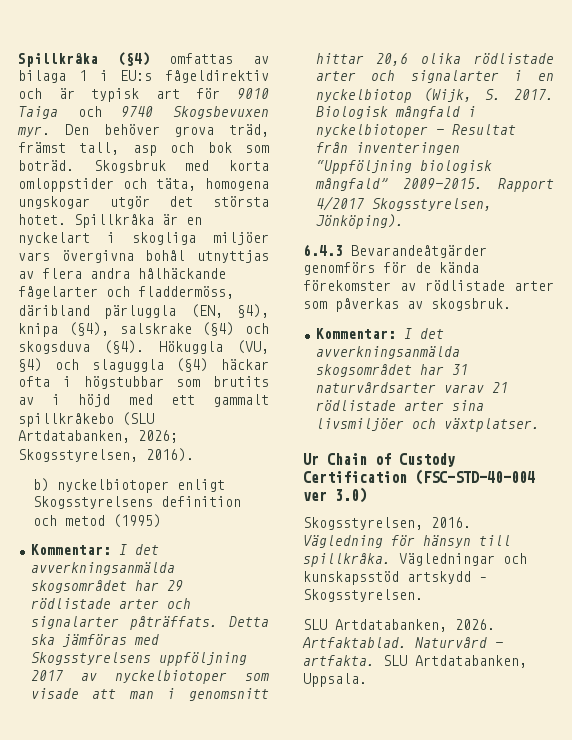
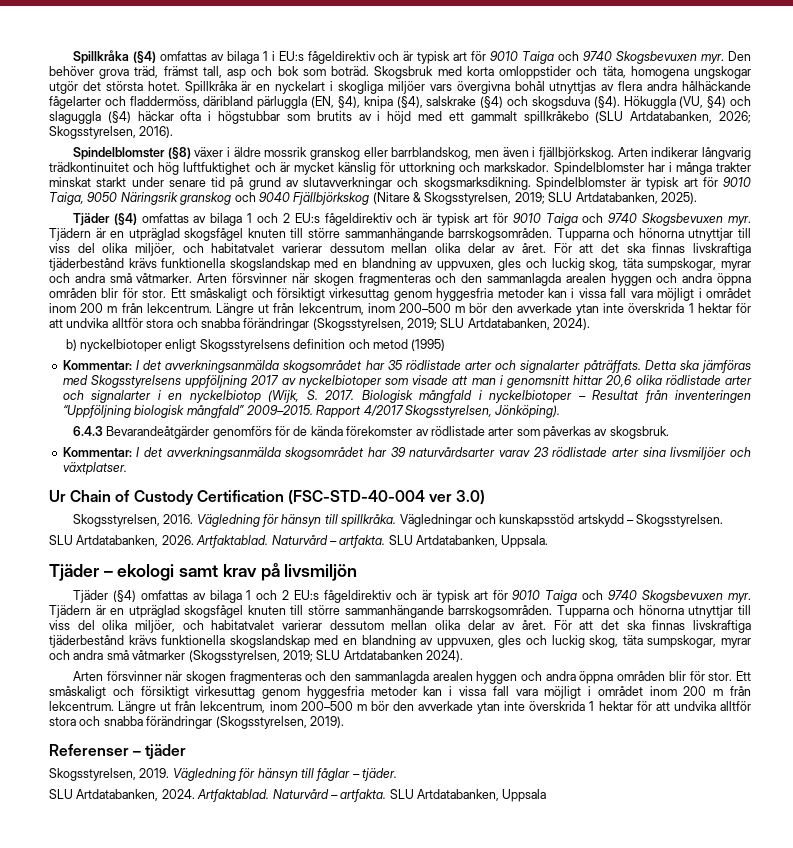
(194, 455) none -> [72,147,751,160] [49,162,751,175] [49,177,751,190] [49,192,697,205] [72,213,751,226] [49,228,751,241] [49,243,751,256] [49,258,752,271] [49,273,751,286] [49,288,752,301] [49,303,752,316] [49,318,591,331] // Spindelblomster (§8) växer i äldre mossrik granskog eller barrblandskog, men även i fjällbjörkskog. Arten indikerar långvarig trädkontinuitet och hög luftfuktighet och är mycket känslig för uttorkning och markskador. Spindelblomster har i många trakter minskat starkt under senare tid på grund av slutavverkningar och skogsmarksdikning. Spindelblomster är typisk art för 9010 Taiga, 9050 Näringsrik granskog och 9040 Fjällbjörkskog (Nitare & Skogsstyrelsen, 2019; SLU Artdatabanken, 2025). // Tjäder (§4) omfattas av bilaga 1 och 2 EU:s fågeldirektiv och är typisk art för 9010 Taiga och 9740 Skogsbevuxen myr. Tjädern är en utpräglad skogsfågel knuten till större sammanhängande barrskogsområden. Tupparna och hönorna utnyttjar till viss del olika miljöer, och habitatvalet varierar dessutom mellan olika delar av året. För att det ska finnas livskraftiga tjäderbestånd krävs funktionella skogslandskap med en blandning av uppvuxen, gles och luckig skog, täta sumpskogar, myrar och andra små våtmarker. Arten försvinner när skogen fragmenteras och den sammanlagda arealen hyggen och andra öppna områden blir för stor. Ett småskaligt och försiktigt virkesuttag genom hyggesfria metoder kan i vissa fall vara möjligt i området inom 200 m från lekcentrum. Längre ut från lekcentrum, inom 200–500 m bör den avverkade ytan inte överskrida 1 hektar för att undvika alltför stora och snabba förändringar (Skogsstyrelsen, 2019; SLU Artdatabanken, 2024).
[166,580,183,592] 29 -> [387,360,403,370] 35
[451,364,468,375] 31 -> [390,447,406,457] 39
[491,382,508,393] 21 -> [532,447,549,457] 23
(367, 680) none -> [49,563,358,581] [72,590,751,603] [49,605,751,618] [49,620,751,633] [49,635,752,648] [49,650,463,663] [72,671,751,684] [49,686,752,699] [49,701,751,714] [49,716,344,729] [49,744,187,759] [49,768,397,781] [49,789,547,802] // Tjäder – ekologi samt krav på livsmiljön // Tjäder (§4) omfattas av bilaga 1 och 2 EU:s fågeldirektiv och är typisk art för 9010 Taiga och 9740 Skogsbevuxen myr. Tjädern är en utpräglad skogsfågel knuten till större sammanhängande barrskogsområden. Tupparna och hönorna utnyttjar till viss del olika miljöer, och habitatvalet varierar dessutom mellan olika delar av året. För att det ska finnas livskraftiga tjäderbestånd krävs funktionella skogslandskap med en blandning av uppvuxen, gles och luckig skog, täta sumpskogar, myrar och andra små våtmarker (Skogsstyrelsen, 2019; SLU Artdatabanken 2024). // Arten försvinner när skogen fragmenteras och den sammanlagda arealen hyggen och andra öppna områden blir för stor. Ett småskaligt och försiktigt virkesuttag genom hyggesfria metoder kan i vissa fall vara möjligt i området inom 200 m från lekcentrum. Längre ut från lekcentrum, inom 200–500 m bör den avverkade ytan inte överskrida 1 hektar för att undvika alltför stora och snabba förändringar (Skogsstyrelsen, 2019). // Referenser – tjäder // Skogsstyrelsen, 2019. Vägledning för hänsyn till fåglar – tjäder. // SLU Artdatabanken, 2024. Artfaktablad. Naturvård – artfakta. SLU Artdatabanken, Uppsala

